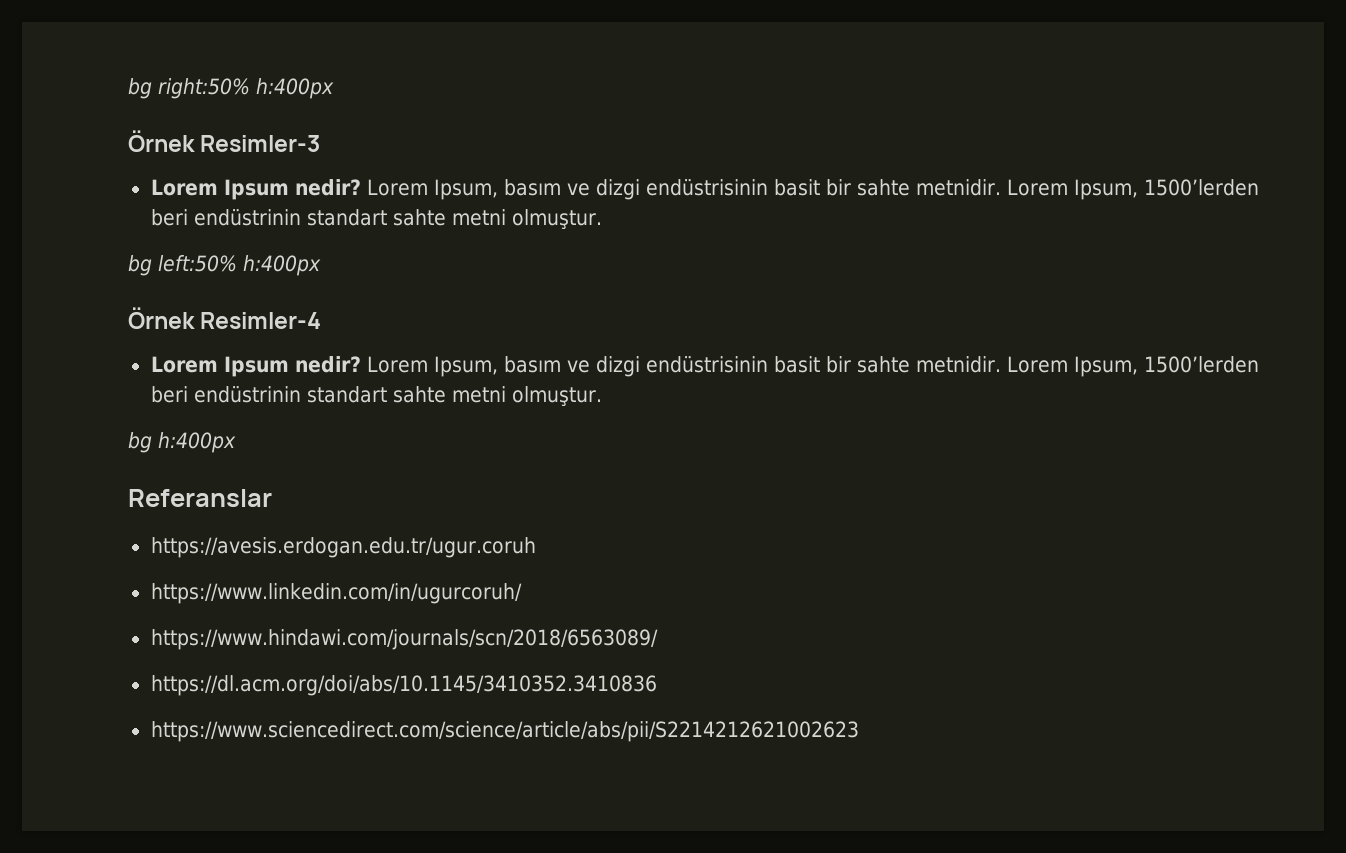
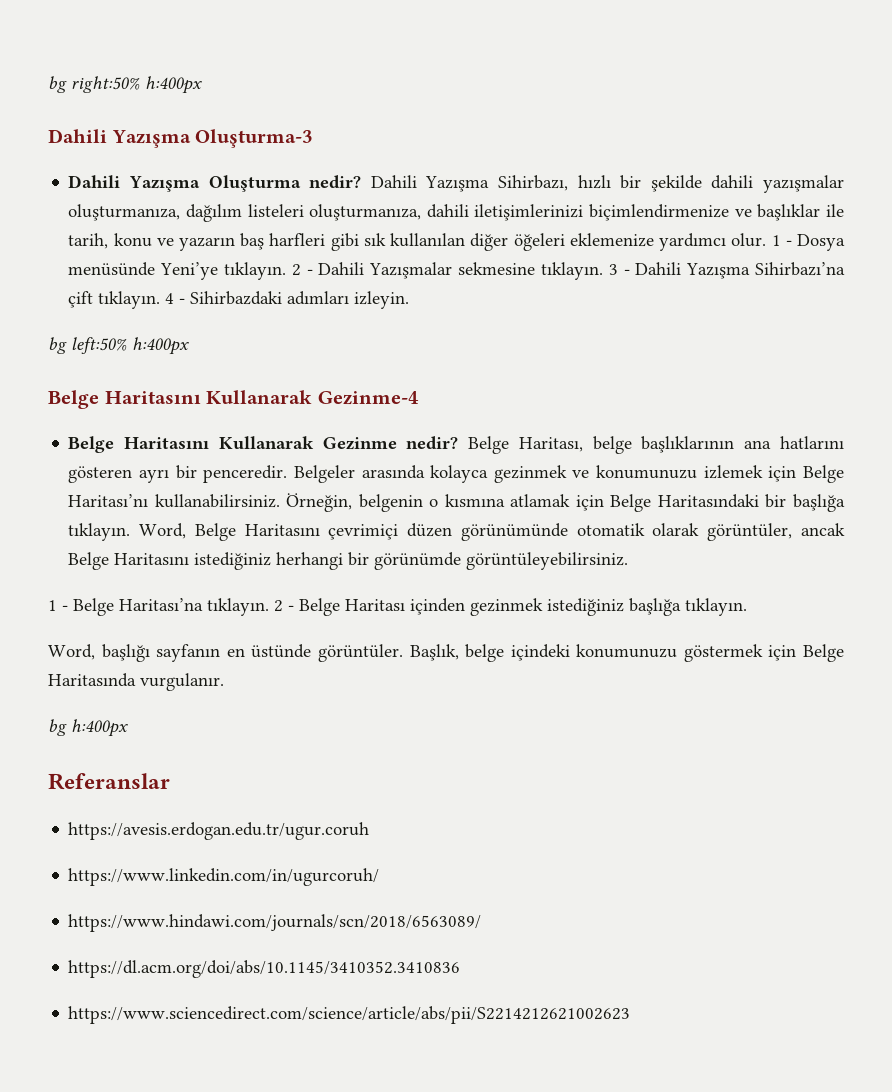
[128,130,321,152] [150,179,1259,200] [150,209,602,230] [128,255,321,276] [128,307,322,329] [150,356,1259,377] [150,386,602,407] Örnek Resimler-3 // Lorem Ipsum nedir? Lorem Ipsum, basım ve dizgi endüstrisinin basit bir sahte metnidir. Lorem Ipsum, 1500’lerden beri endüstrinin standart sahte metni olmuştur. // bg left:50% h:400px // Örnek Resimler-4 // Lorem Ipsum nedir? Lorem Ipsum, basım ve dizgi endüstrisinin basit bir sahte metnidir. Lorem Ipsum, 1500’lerden beri endüstrinin standart sahte metni olmuştur. -> [48,129,314,148] [68,175,845,193] [68,204,844,222] [68,233,845,251] [68,262,846,280] [68,291,410,309] [48,337,189,355] [48,390,419,409] [68,436,844,454] [68,465,845,483] [68,493,845,512] [68,523,845,541] [68,552,629,570] [48,598,747,616] [48,644,845,662] [48,673,224,691] Dahili Yazışma Oluşturma-3 // Dahili Yazışma Oluşturma nedir? Dahili Yazışma Sihirbazı, hızlı bir şekilde dahili yazışmalar oluşturmanıza, dağılım listeleri oluşturmanıza, dahili iletişimlerinizi biçimlendirmenize ve başlıklar ile tarih, konu ve yazarın baş harfleri gibi sık kullanılan diğer öğeleri eklemenize yardımcı olur. 1 - Dosya menüsünde Yeni’ye tıklayın. 2 - Dahili Yazışmalar sekmesine tıklayın. 3 - Dahili Yazışma Sihirbazı’na çift tıklayın. 4 - Sihirbazdaki adımları izleyin. // bg left:50% h:400px // Belge Haritasını Kullanarak Gezinme-4 // Belge Haritasını Kullanarak Gezinme nedir? Belge Haritası, belge başlıklarının ana hatlarını gösteren ayrı bir penceredir. Belgeler arasında kolayca gezinmek ve konumunuzu izlemek için Belge Haritası’nı kullanabilirsiniz. Örneğin, belgenin o kısmına atlamak için Belge Haritasındaki bir başlığa tıklayın. Word, Belge Haritasını çevrimiçi düzen görünümünde otomatik olarak görüntüler, ancak Belge Haritasını istediğiniz herhangi bir görünümde görüntüleyebilirsiniz. // 1 - Belge Haritası’na tıklayın. 2 - Belge Haritası içinden gezinmek istediğiniz başlığa tıklayın. // Word, başlığı sayfanın en üstünde görüntüler. Başlık, belge içindeki konumunuzu göstermek için Belge Haritasında vurgulanır.

